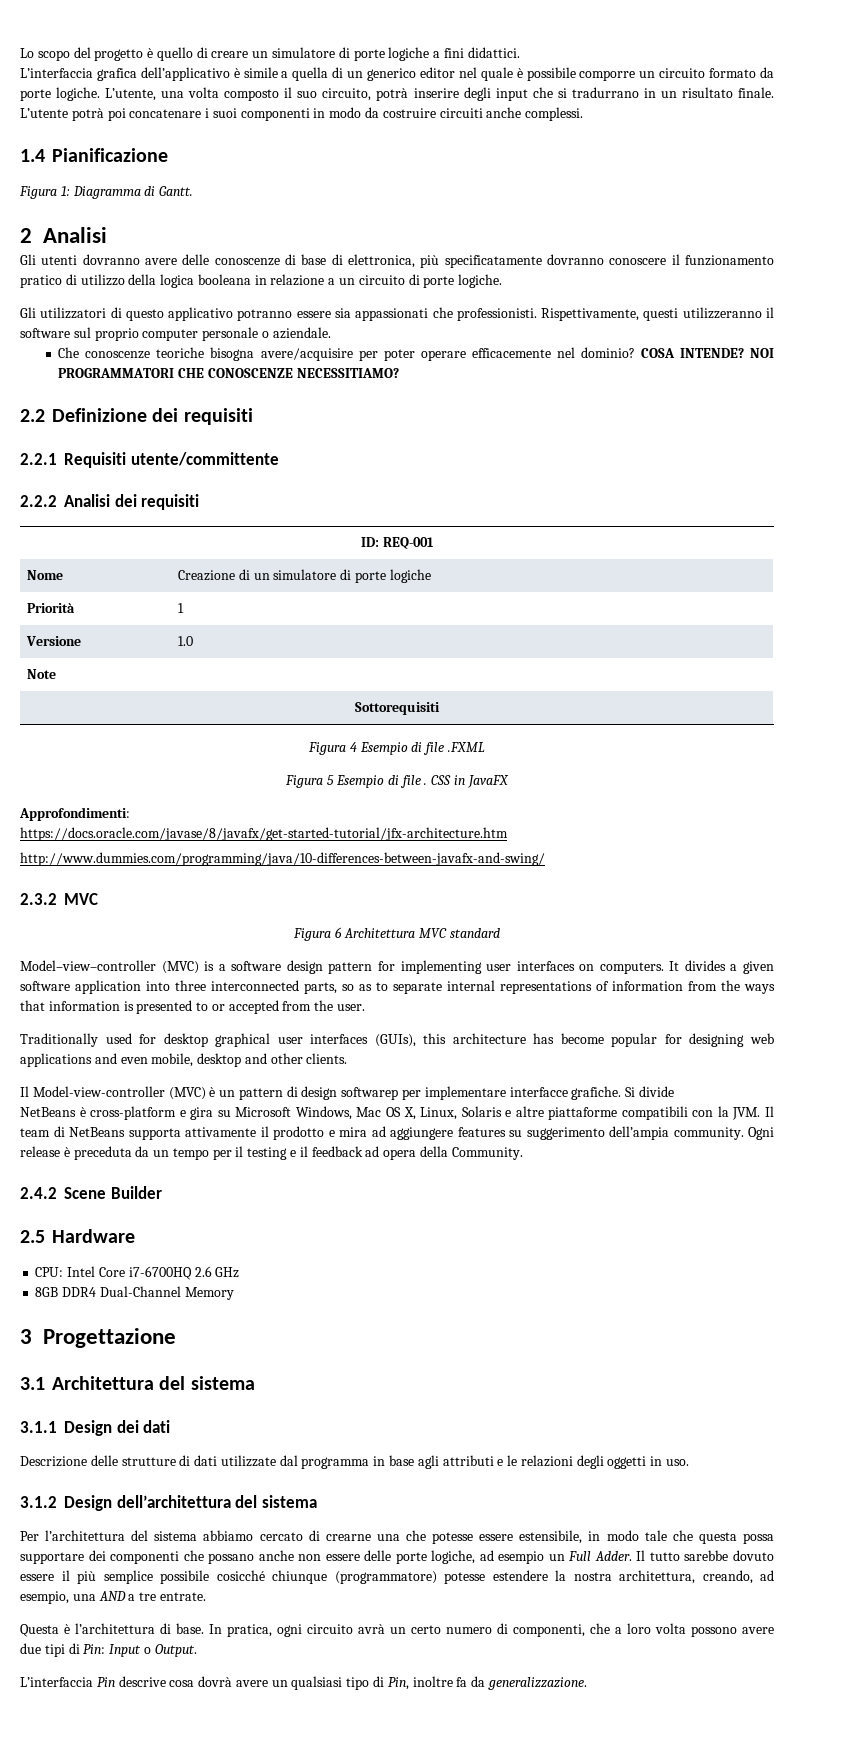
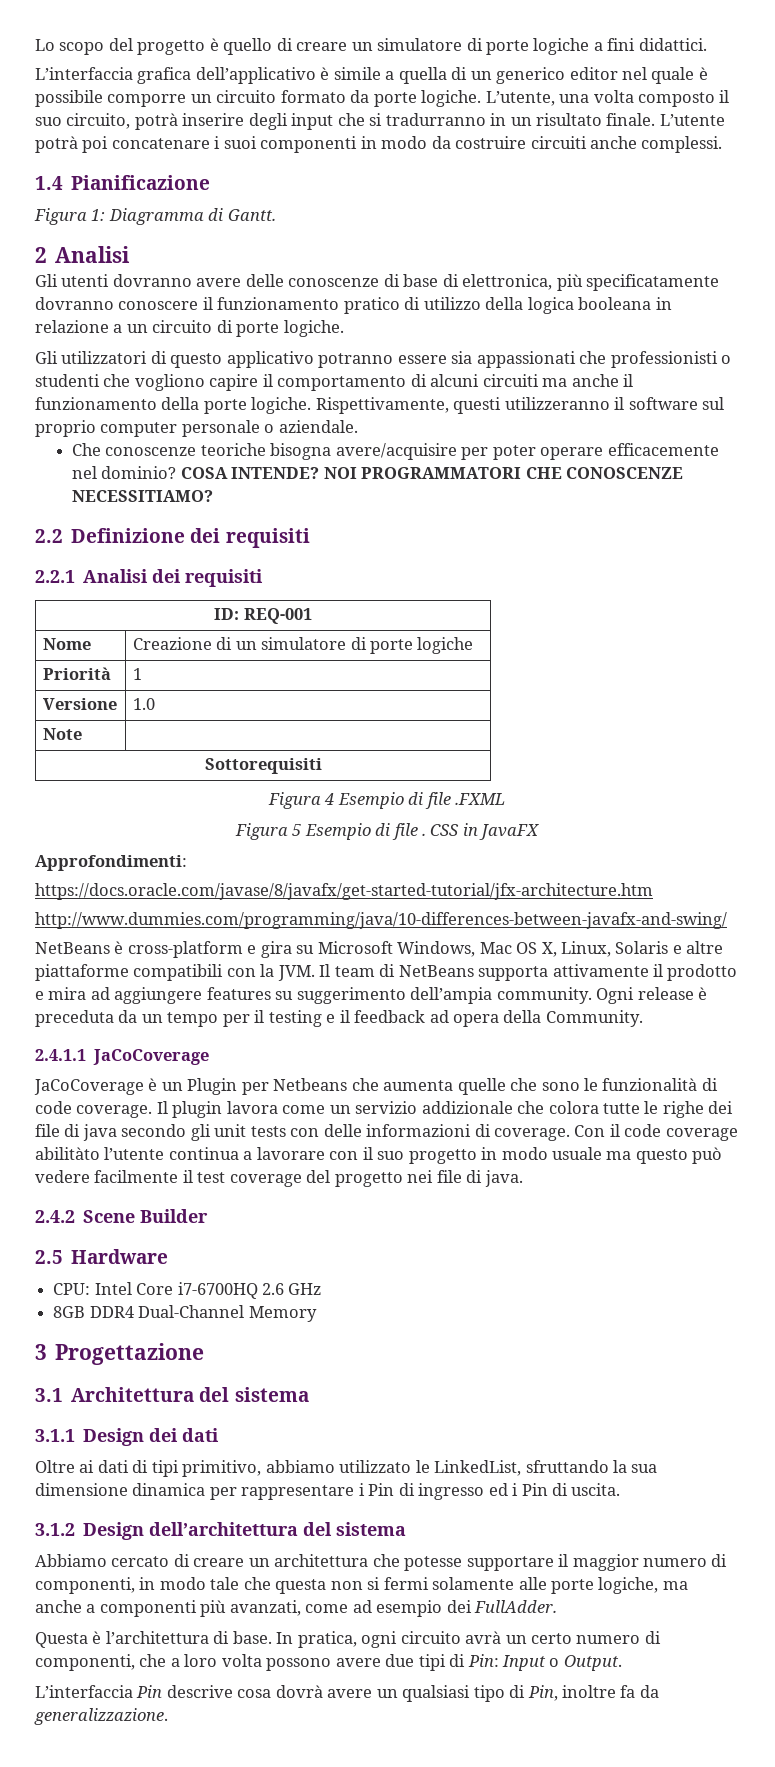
[571,87,639,98] tradurrano -> [385,113,486,126] tradurranno
[456,308,537,321] professionisti. -> [610,351,732,368] [35,374,634,391] [35,397,312,414] professionisti o studenti che vogliono capire il comportamento di alcuni circuiti ma anche il funzionamento della porte logiche.
[64,452,279,468] [20,495,57,507] Requisiti utente/committente // 2.2.2 -> (75, 576) none
[20,893,98,905] [293,927,500,941] [20,960,774,974] [20,980,775,994] [20,1000,366,1014] [20,1033,774,1047] [20,1053,348,1067] [20,1086,674,1100] // 2.3.2 MVC // Figura 6 Architettura MVC standard // Model–view–controller (MVC) is a software design pattern for implementing user interfaces on computers. It divides a given software application into three interconnected parts, so as to separate internal representations of information from the ways that information is presented to or accepted from the user. // Traditionally used for desktop graphical user interfaces (GUIs), this architecture has become popular for designing web applications and even mobile, desktop and other clients. // Il Model-view-controller (MVC) è un pattern di design softwarep per implementare interfacce grafiche. Si divide -> (727, 920) none
(523, 1153) none -> [35,1049,210,1065] [34,1078,718,1095] [35,1101,734,1118] [35,1124,738,1141] [35,1147,723,1164] [35,1170,523,1187] // 2.4.1.1 JaCoCoverage // JaCoCoverage è un Plugin per Netbeans che aumenta quelle che sono le funzionalità di code coverage. Il plugin lavora come un servizio addizionale che colora tutte le righe dei file di java secondo gli unit tests con delle informazioni di coverage. Con il code coverage abilitàto l’utente continua a lavorare con il suo progetto in modo usuale ma questo può vedere facilmente il test coverage del progetto nei file di java.
[20,1455,690,1469] Descrizione delle strutture di dati utilizzate dal programma in base agli attributi e le relazioni degli oggetti in uso. -> [35,1460,658,1477] [35,1483,621,1500] Oltre ai dati di tipi primitivo, abbiamo utilizzato le LinkedList, sfruttando la sua dimensione dinamica per rappresentare i Pin di ingresso ed i Pin di uscita.
[20,1530,583,1544] Per l’architettura del sistema abbiamo cercato di crearne una che potesse essere estensibile, -> [35,1554,728,1571] [35,1577,135,1594] Abbiamo cercato di creare un architettura che potesse supportare il maggior numero di componenti,
[742,1533,774,1544] [20,1550,774,1564] [20,1570,774,1584] [20,1591,206,1604] possa supportare dei componenti che possano anche non essere delle porte logiche, ad esempio un Full Adder. Il tutto sarebbe dovuto essere il più semplice possibile cosicché chiunque (programmatore) potesse estendere la nostra architettura, creando, ad esempio, una AND a tre entrate. -> [330,1577,688,1594] [35,1600,558,1617] non si fermi solamente alle porte logiche, ma anche a componenti più avanzati, come ad esempio dei FullAdder.

